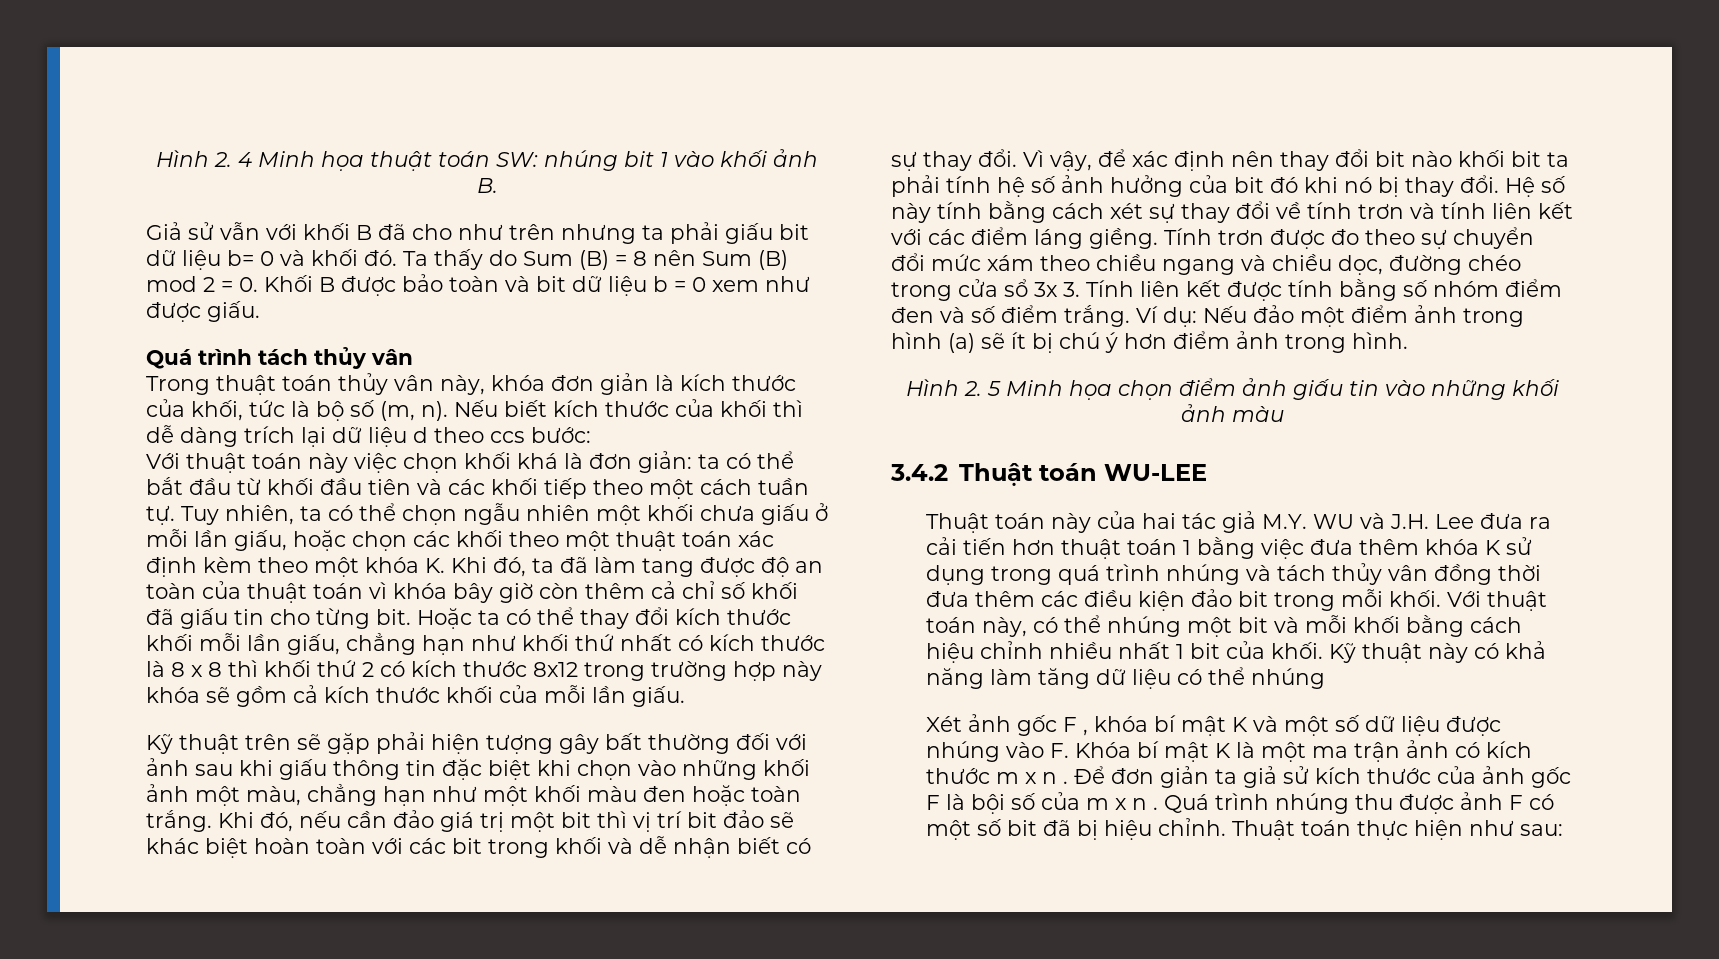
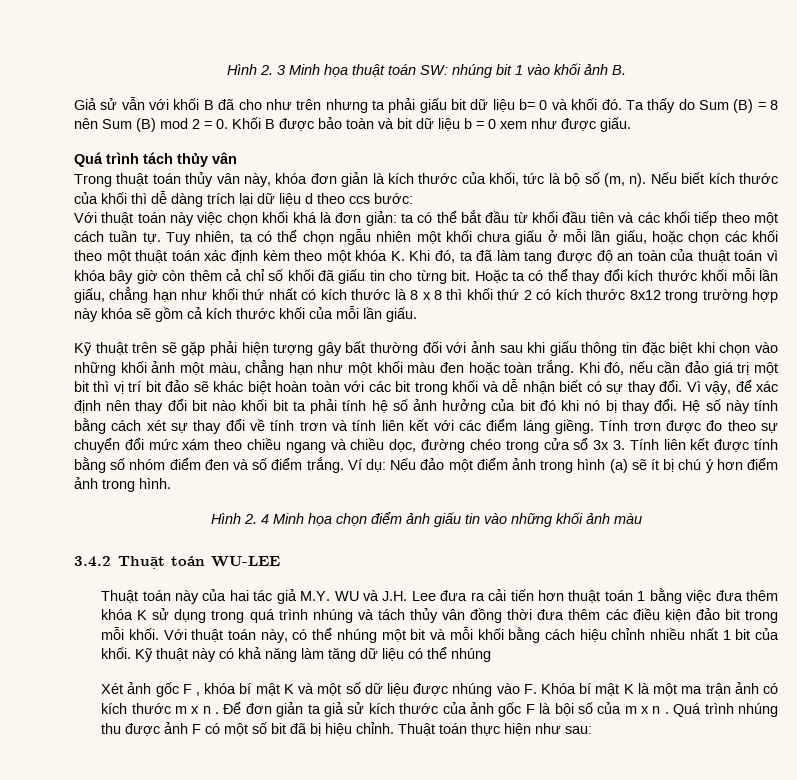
[156,150,252,167] Hình 2. 4 -> [226,64,285,75] Hình 2. 3
[986,381,1001,396] 5 -> [260,514,269,524] 4

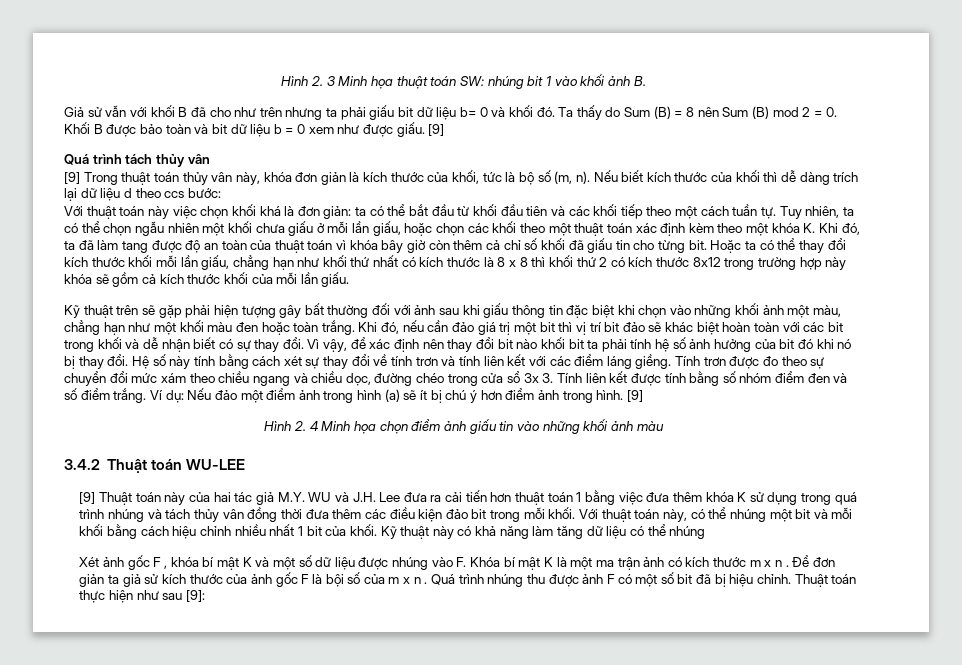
(631, 124) none -> [428,124,445,136] [9]
(237, 158) none -> [64,172,80,184] [9]
(171, 483) none -> [626,390,643,402] [9]
(281, 561) none -> [79,492,96,504] [9]
[565,726,593,734] sau: -> [162,590,205,602] sau [9]:

